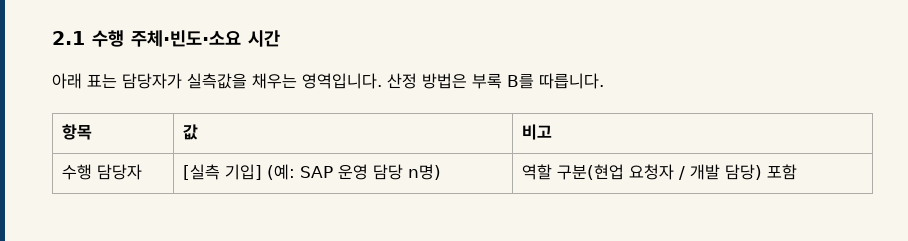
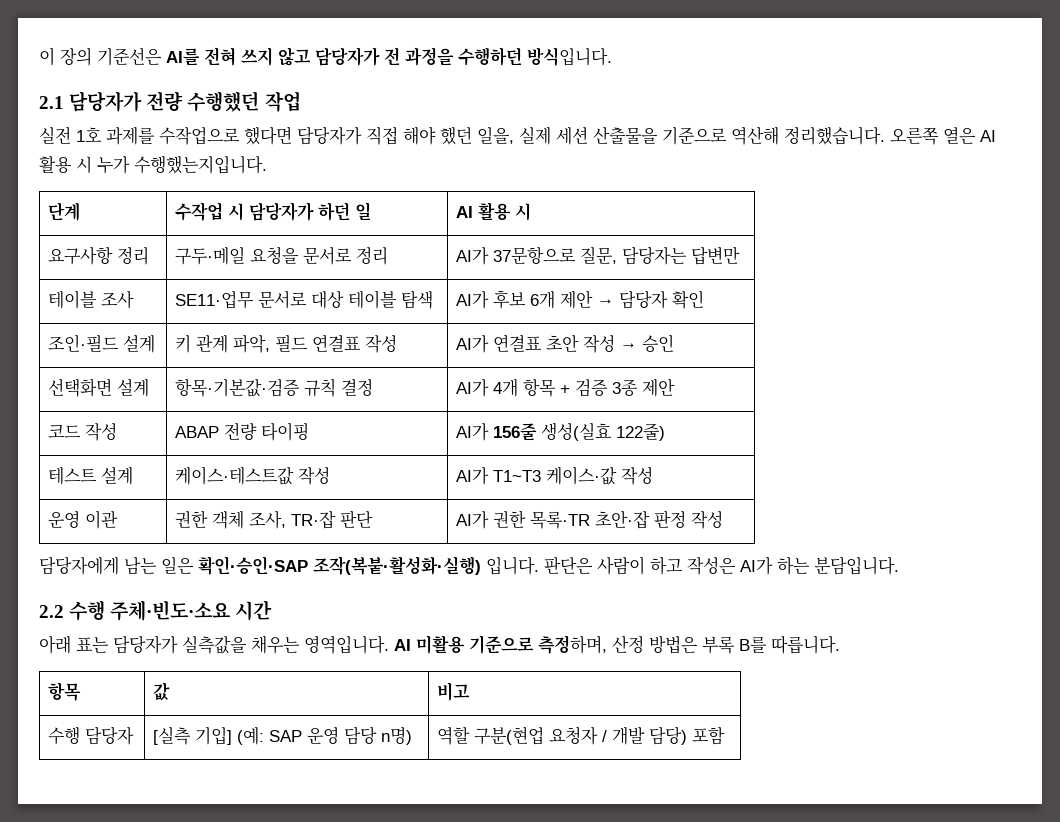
[52,31,85,45] 2.1 -> [39,47,612,66] [39,91,301,112] [39,126,996,145] [39,156,267,174] [48,202,81,221] [175,202,372,221] [456,202,532,220] [48,246,150,265] [175,246,389,265] [456,246,741,265] [48,290,135,309] [175,290,434,309] [456,290,705,309] [48,334,156,353] [175,334,398,353] [456,334,675,353] [48,378,150,397] [175,378,374,397] [456,378,676,397] [48,423,118,441] [175,422,310,441] [456,422,666,441] [48,466,134,485] [175,466,331,485] [456,466,654,485] [48,510,119,529] [175,510,374,529] [456,510,724,529] [39,556,899,575] [39,605,64,618] 이 장의 기준선은 AI를 전혀 쓰지 않고 담당자가 전 과정을 수행하던 방식입니다. // 2.1 담당자가 전량 수행했던 작업 // 실전 1호 과제를 수작업으로 했다면 담당자가 직접 해야 했던 일을, 실제 세션 산출물을 기준으로 역산해 정리했습니다. 오른쪽 열은 AI 활용 시 누가 수행했는지입니다. // 단계 | 수작업 시 담당자가 하던 일 | AI 활용 시 // 요구사항 정리 | 구두·메일 요청을 문서로 정리 | AI가 37문항으로 질문, 담당자는 답변만 // 테이블 조사 | SE11·업무 문서로 대상 테이블 탐색 | AI가 후보 6개 제안 → 담당자 확인 // 조인·필드 설계 | 키 관계 파악, 필드 연결표 작성 | AI가 연결표 초안 작성 → 승인 // 선택화면 설계 | 항목·기본값·검증 규칙 결정 | AI가 4개 항목 + 검증 3종 제안 // 코드 작성 | ABAP 전량 타이핑 | AI가 156줄 생성(실효 122줄) // 테스트 설계 | 케이스·테스트값 작성 | AI가 T1~T3 케이스·값 작성 // 운영 이관 | 권한 객체 조사, TR·잡 판단 | AI가 권한 목록·TR 초안·잡 판정 작성 // 담당자에게 남는 일은 확인·승인·SAP 조작(복붙·활성화·실행) 입니다. 판단은 사람이 하고 작성은 AI가 하는 분담입니다. // 2.2
(382, 81) none -> [394,635,607,654] AI 미활용 기준으로 측정하며,

